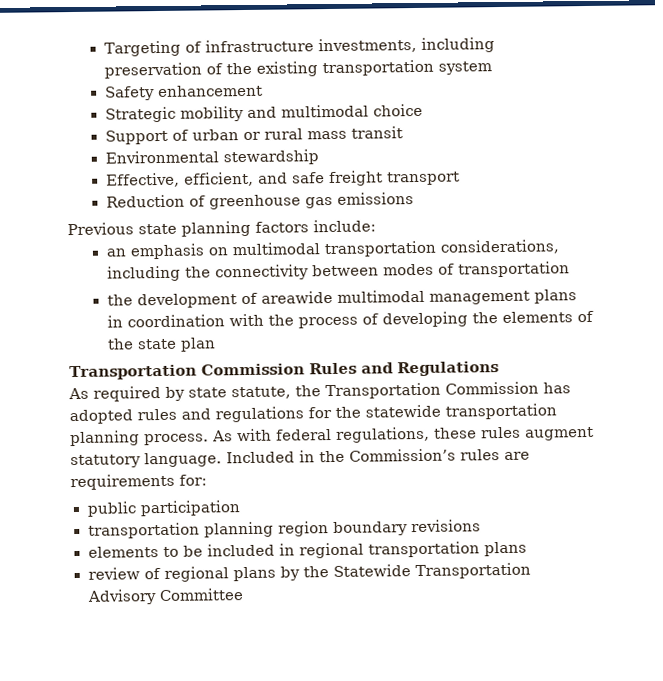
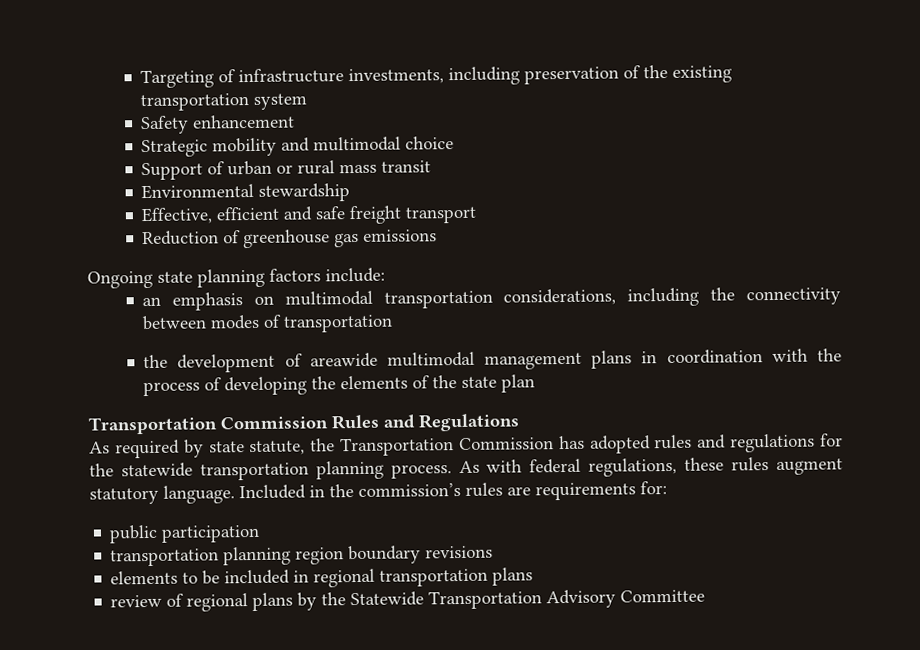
[183,171,254,187] efficient, -> [216,206,280,221] efficient
[67,222,134,236] Previous -> [87,270,153,289] Ongoing
[349,448,456,462] Commission’s -> [358,483,461,497] commission’s

